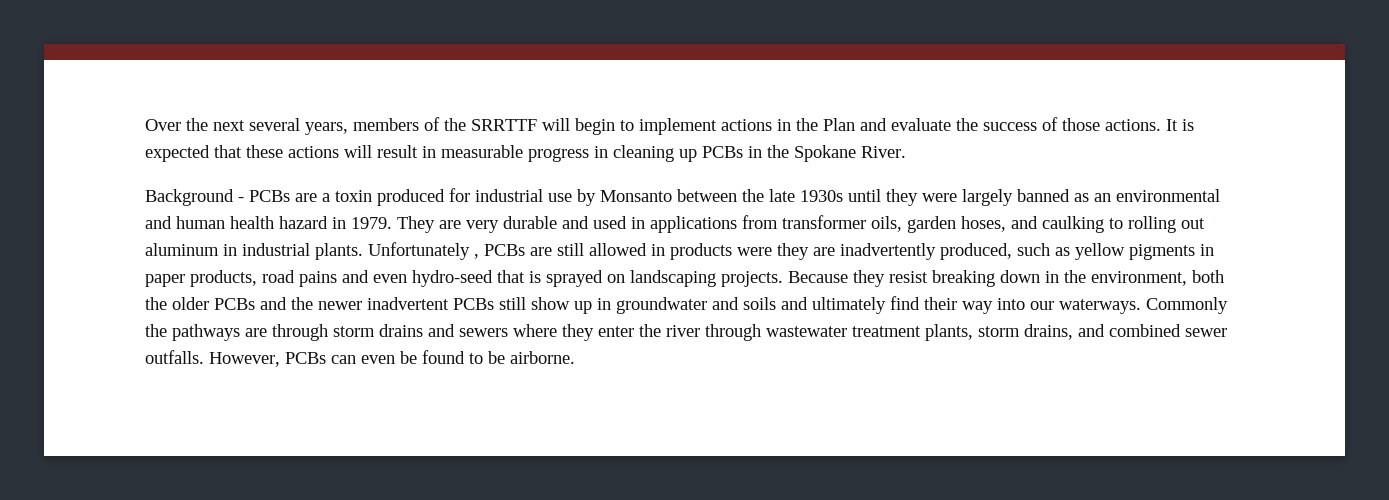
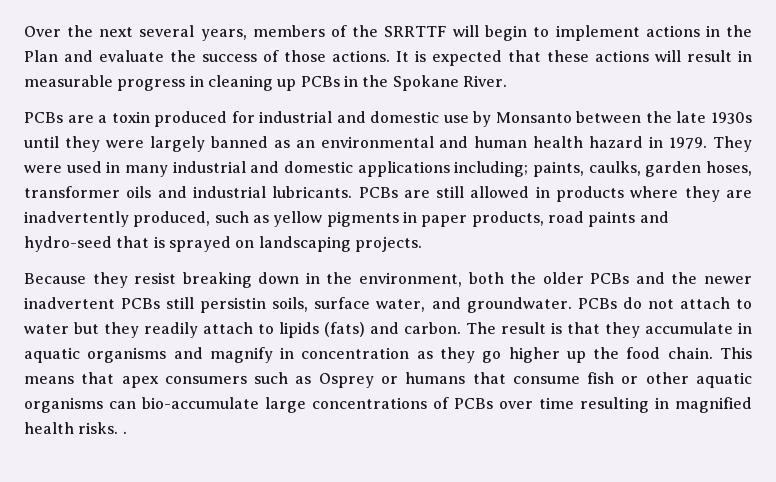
[145,189,244,206] Background - -> (507, 81) none
(543, 195) none -> [336,111,440,123] and domestic
[439,215,1205,233] [145,242,479,260] are very durable and used in applications from transformer oils, garden hoses, and caulking to rolling out aluminum in industrial plants. Unfortunately , -> [24,161,752,177] [24,186,353,198] were used in many industrial and domestic applications including; paints, caulks, garden hoses, transformer oils and industrial lubricants.
[737,247,772,256] were -> [630,186,679,198] where
[299,270,407,287] pains and even -> [588,211,669,227] paints and
(783, 279) none -> (422, 244) //
[531,296,1228,314] [145,324,1227,341] [145,350,575,367] show up in groundwater and soils and ultimately find their way into our waterways. Commonly the pathways are through storm drains and sewers where they enter the river through wastewater treatment plants, storm drains, and combined sewer outfalls. However, PCBs can even be found to be airborne. -> [200,297,753,313] [24,322,752,338] [24,347,753,363] [24,372,753,388] [24,397,752,413] [24,422,127,434] persistin soils, surface water, and groundwater. PCBs do not attach to water but they readily attach to lipids (fats) and carbon. The result is that they accumulate in aquatic organisms and magnify in concentration as they go higher up the food chain. This means that apex consumers such as Osprey or humans that consume fish or other aquatic organisms can bio-accumulate large concentrations of PCBs over time resulting in magnified health risks. .

